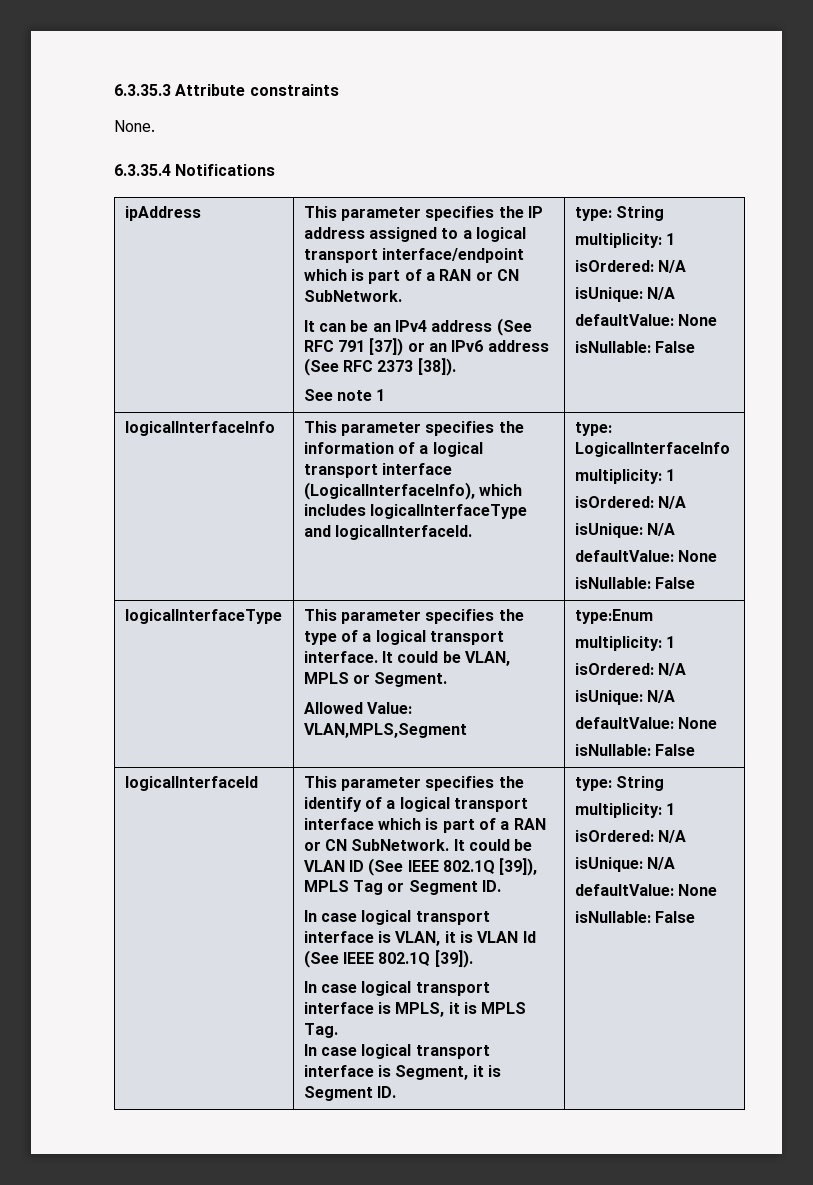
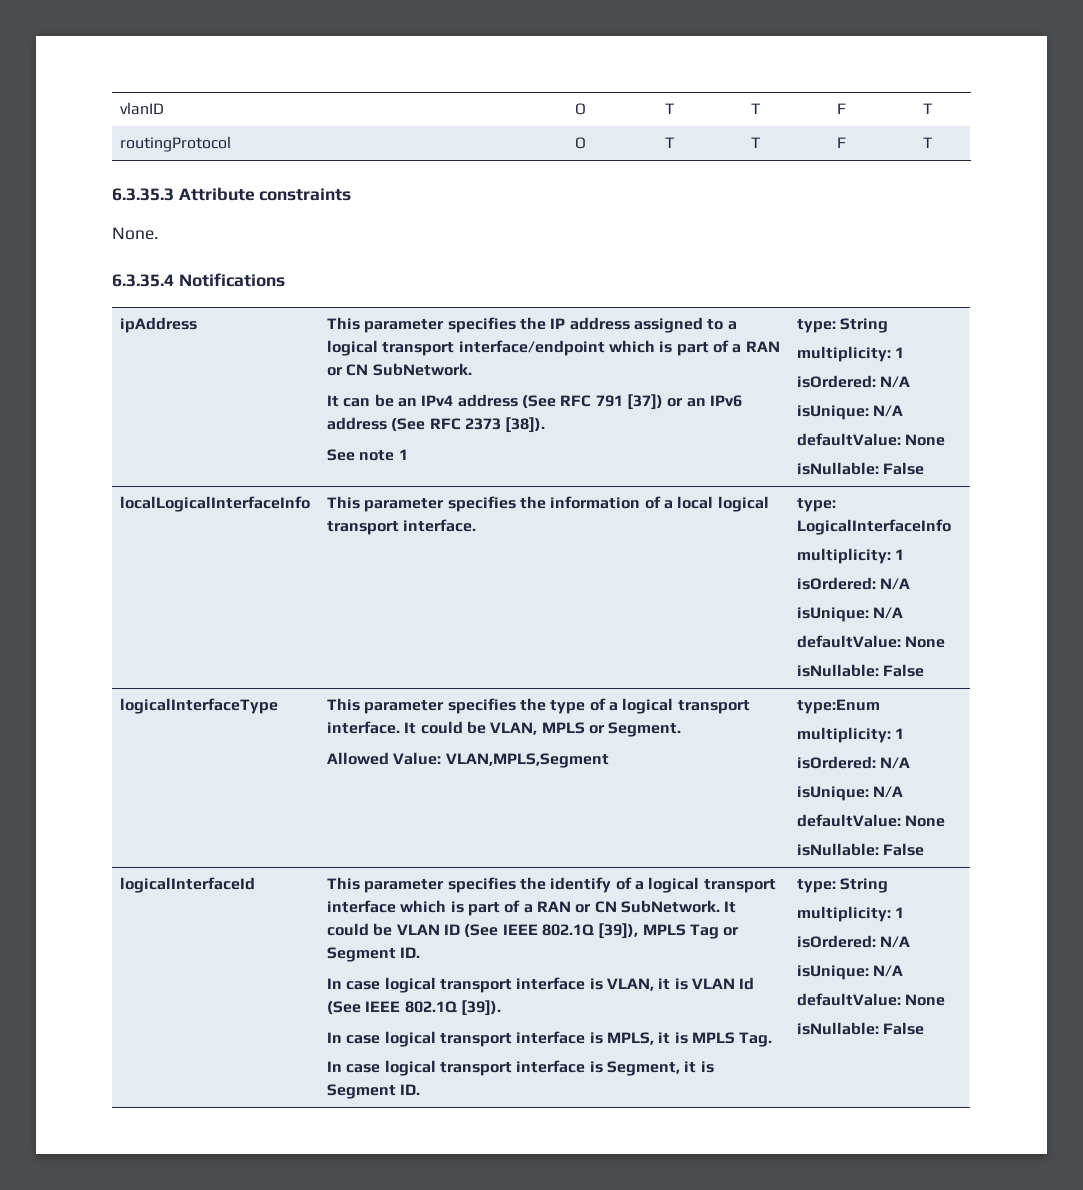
(114, 90) none -> [120,102,165,115] [574,103,586,115] [665,103,674,114] [751,103,760,114] [837,103,846,114] [923,103,932,114] [120,136,232,152] [574,137,586,149] [665,137,674,148] [751,137,760,148] [837,137,846,148] [923,137,932,148] vlanID | O | T | T | F | T // routingProtocol | O | T | T | F | T //
[124,421,275,436] logicalInterfaceInfo -> [120,496,311,512] localLogicalInterfaceInfo
[432,442,483,457] [303,463,453,478] [303,482,523,500] [303,504,528,519] [303,525,473,540] logical transport interface (LogicalInterfaceInfo), which includes logicalInterfaceType and logicalInterfaceId. -> [677,496,769,512] [327,519,477,535] local logical transport interface.

